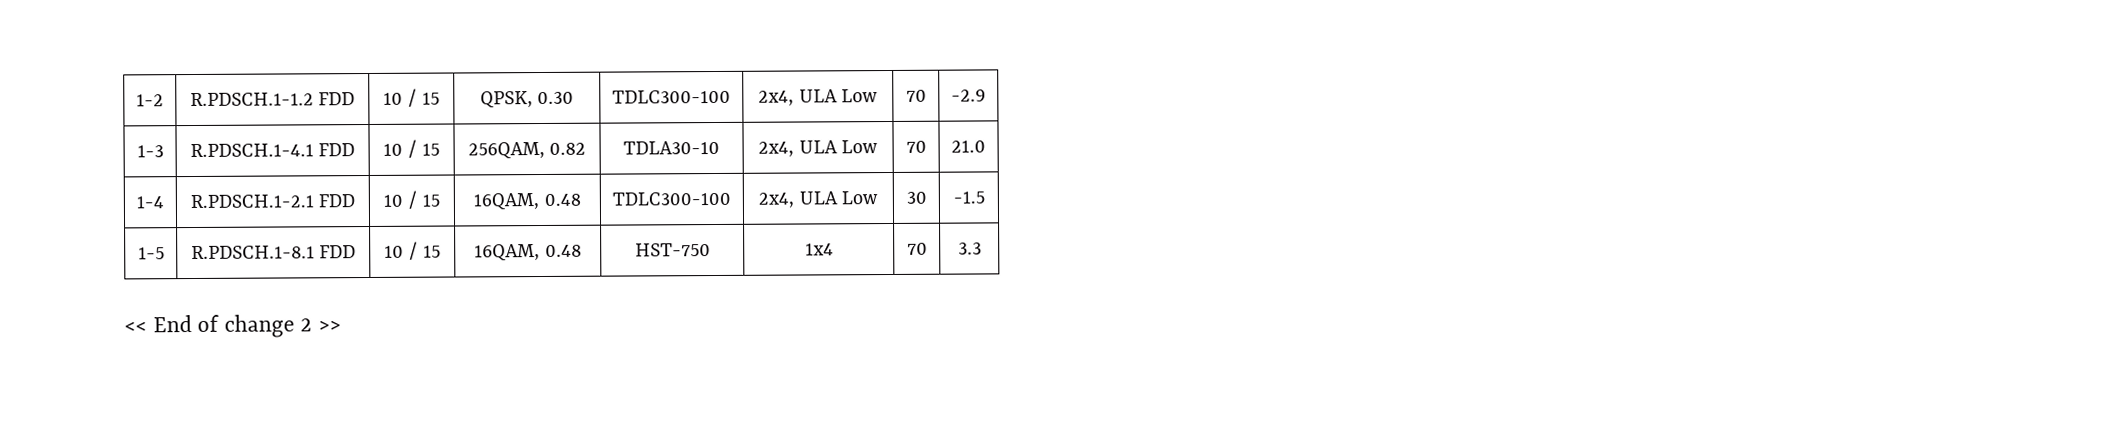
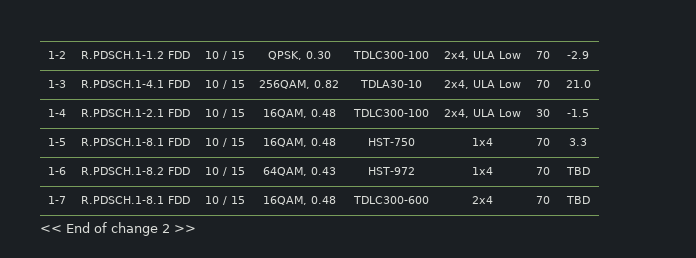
(982, 248) none -> [48,167,66,175] [81,167,190,175] [204,167,245,176] [262,167,336,176] [368,167,415,175] [472,167,493,175] [536,167,550,175] [565,167,590,175] [48,196,66,204] [81,196,190,204] [204,196,245,205] [262,196,336,205] [353,196,429,204] [472,196,493,204] [536,196,550,204] [565,196,590,204] // 1-6 | R.PDSCH.1-8.2 FDD | 10 / 15 | 64QAM, 0.43 | HST-972 | 1x4 | 70 | TBD // 1-7 | R.PDSCH.1-8.1 FDD | 10 / 15 | 16QAM, 0.48 | TDLC300-600 | 2x4 | 70 | TBD

